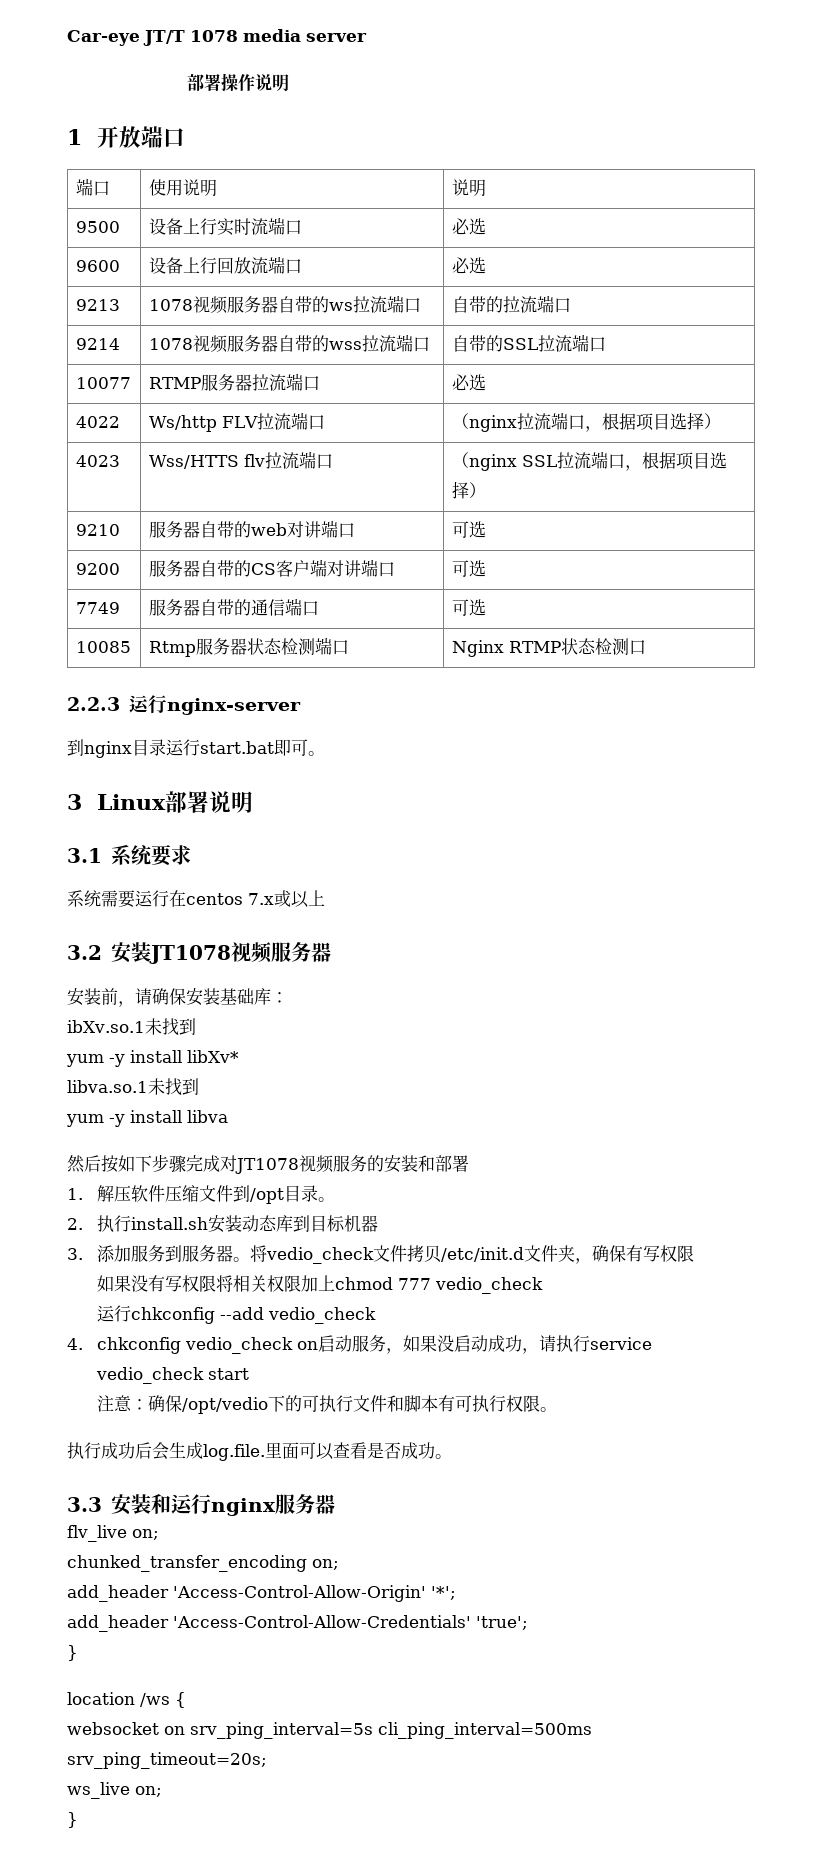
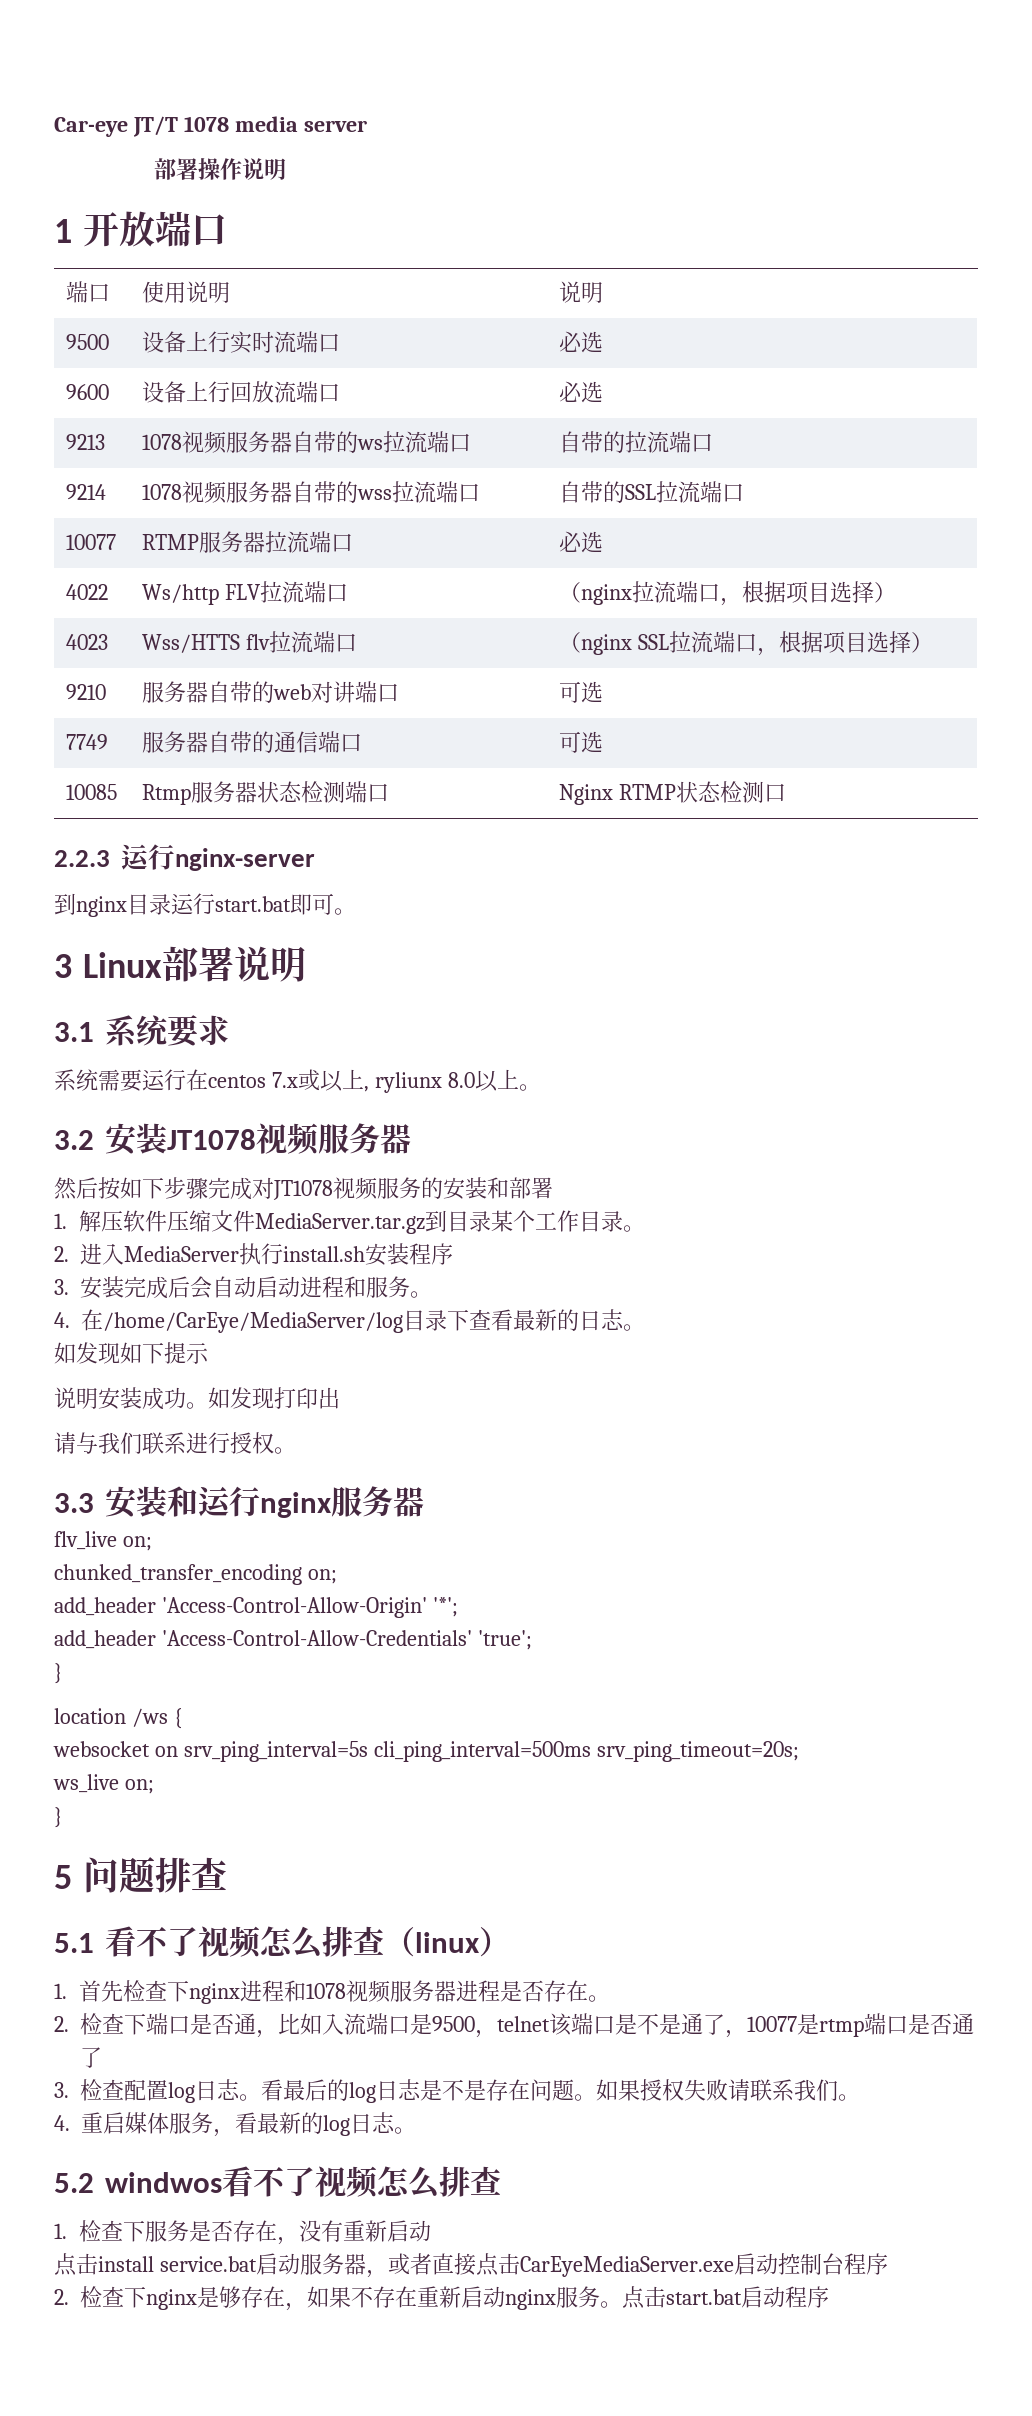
[75,563,120,575] [148,559,395,577] [451,560,486,577] // 9200 | 服务器自带的CS客户端对讲端口 | 可选 -> (603, 692) none
(325, 898) none -> [363,1069,541,1093] , ryliunx 8.0以上。
[67,988,288,1007] [67,1018,196,1036] [66,1050,239,1067] [67,1078,199,1096] [66,1110,228,1127] // 安装前，请确保安装基础库： // ibXv.so.1未找到 // yum -y install libXv* // libva.so.1未找到 // yum -y install libva -> (411, 1139) none
[232,1185,284,1204] 到/opt -> [255,1210,580,1234] MediaServer.tar.gz到目录某个工作
(83, 1224) none -> [80,1243,239,1265] 进入MediaServer
[241,1215,378,1232] [67,1245,694,1264] [96,1275,543,1294] [96,1305,376,1324] [67,1335,652,1354] [95,1367,249,1384] [96,1395,557,1414] [67,1442,435,1461] 动态库到目标机器 // 3.添加服务到服务器。将vedio_check文件拷贝/etc/init.d文件夹，确保有写权限 // 如果没有写权限将相关权限加上chmod 777 vedio_check // 运行chkconfig --add vedio_check // 4. chkconfig vedio_check on启动服务，如果没启动成功，请执行service vedio_check start // 注意：确保/opt/vedio下的可执行文件和脚本有可执行权限。 // 执行成功后会生成log.file.里面可以查看是否成功 -> [409,1243,453,1265] [54,1276,432,1299] [54,1309,645,1333] [54,1342,209,1364] [54,1387,340,1410] [54,1432,274,1454] 程序 // 3.安装完成后会自动启动进程和服务。 // 4.在/home/CarEye/MediaServer/log目录下查看最新的日志。 // 如发现如下提示 // 说明安装成功。如发现打印出 // 请与我们联系进行授权
(78, 1820) none -> [54,1857,227,1893] [54,1926,510,1959] [54,1980,611,2004] [54,2013,974,2038] [80,2047,102,2068] [54,2079,860,2103] [54,2112,416,2137] [54,2166,501,2199] [54,2220,432,2245] [54,2253,888,2278] [54,2286,829,2311] // 5问题排查 // 5.1看不了视频怎么排查（linux） // 1.首先检查下nginx进程和1078视频服务器进程是否存在。 // 2.检查下端口是否通，比如入流端口是9500，telnet该端口是不是通了，10077是rtmp端口是否通了 // 3.检查配置log日志。看最后的log日志是不是存在问题。如果授权失败请联系我们。 // 4.重启媒体服务，看最新的log日志。 // 5.2 windwos看不了视频怎么排查 // 1.检查下服务是否存在，没有重新启动 // 点击install service.bat启动服务器，或者直接点击CarEyeMediaServer.exe启动控制台程序 // 2.检查下nginx是够存在，如果不存在重新启动nginx服务。点击start.bat启动程序

